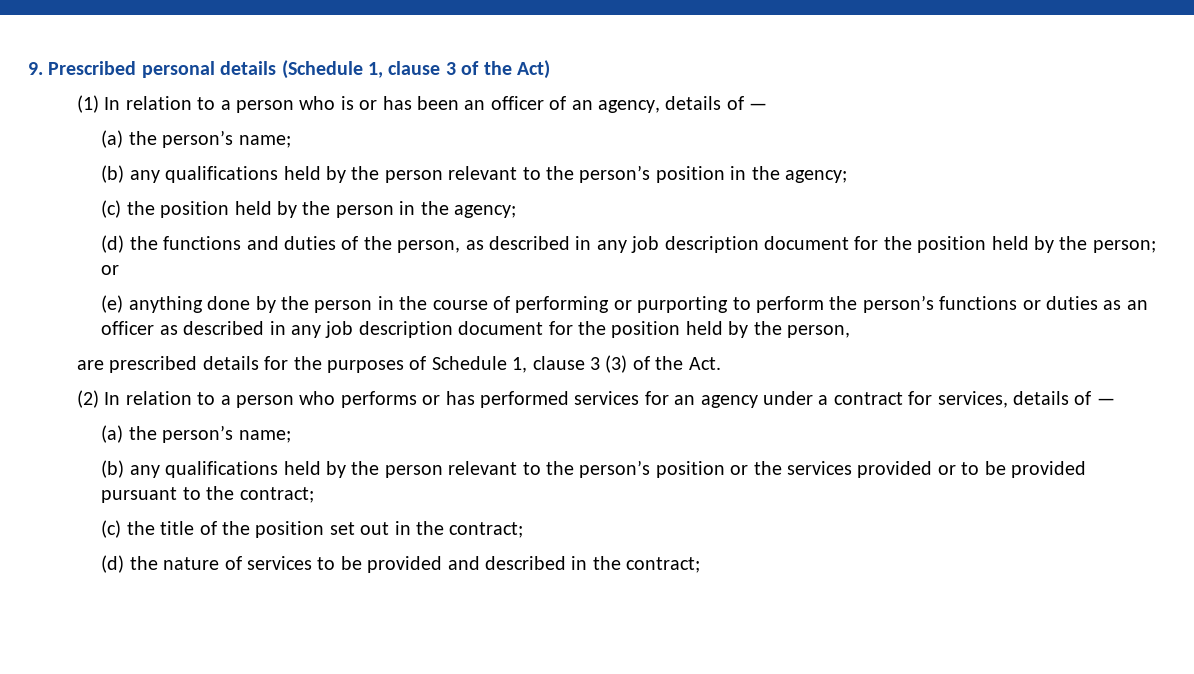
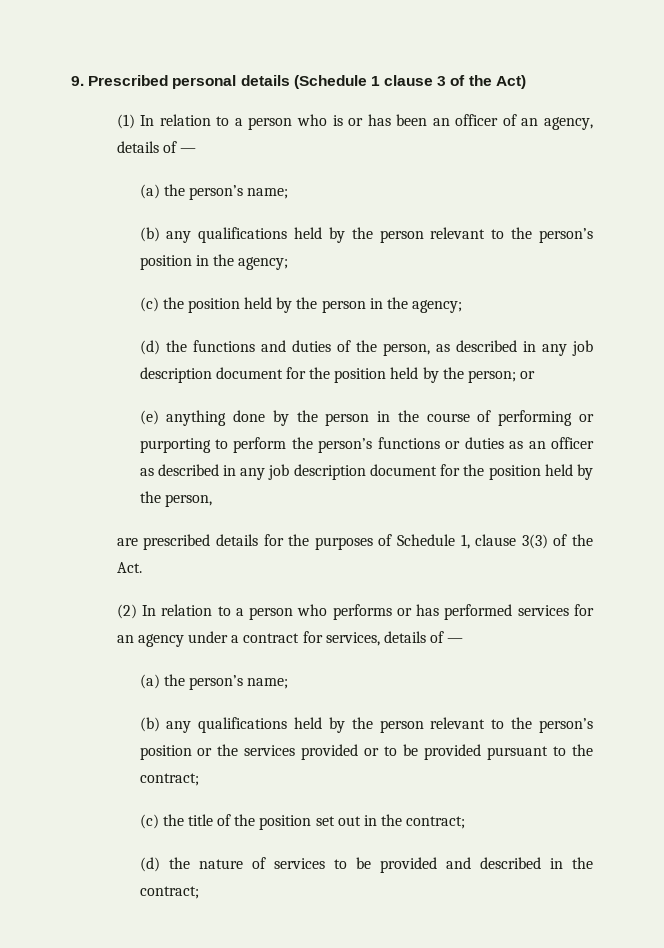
[368,62,383,78] 1, -> [370,76,380,86] 1
[589,355,628,373] 3 (3) -> [521,534,548,549] 3(3)

